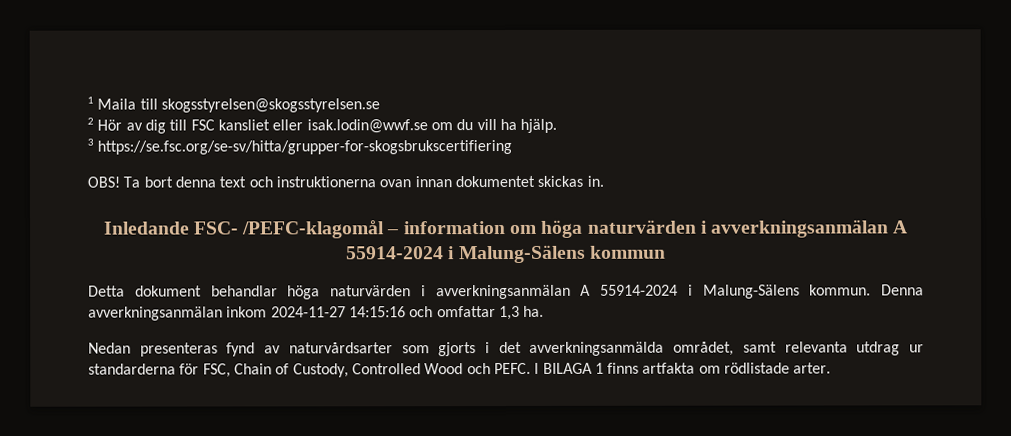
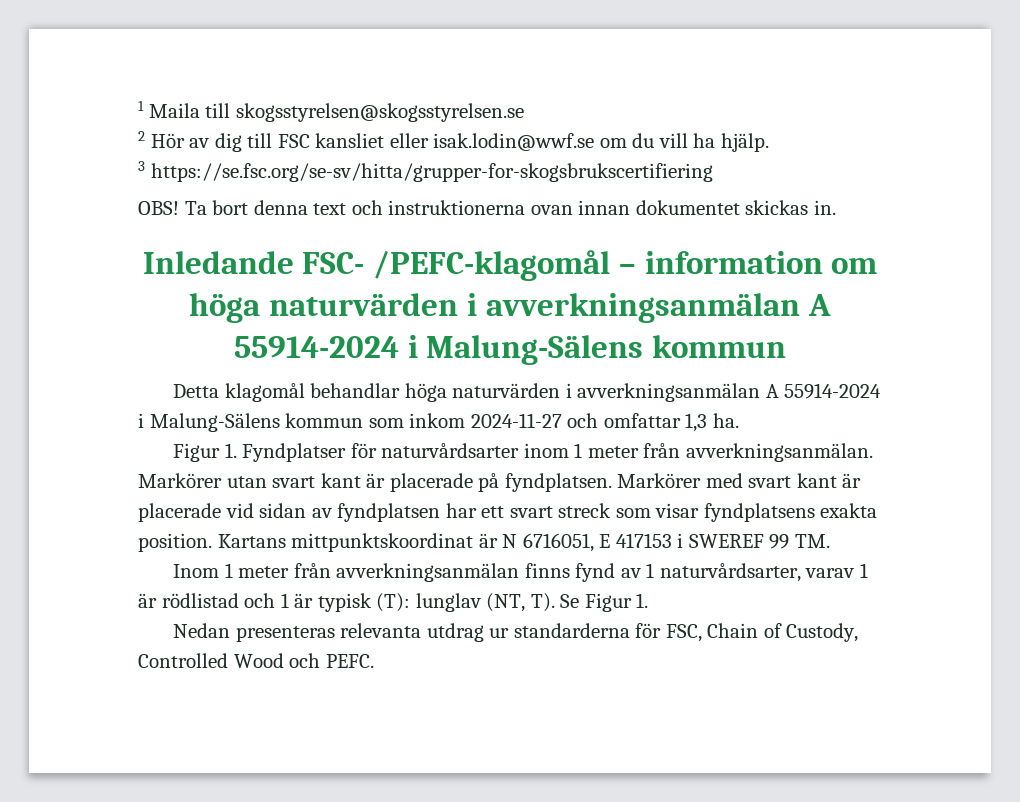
[134,285,202,297] dokument -> [224,383,305,402] klagomål
[809,284,924,296] [88,306,223,321] kommun. Denna avverkningsanmälan -> [285,413,404,428] kommun som
[348,306,406,318] 14:15:16 -> (562, 420) none
[88,341,777,357] Nedan presenteras fynd av naturvårdsarter som gjorts i det avverkningsanmälda området, samt -> [173,443,873,462] [138,473,862,492] [138,503,878,522] [138,533,830,552] [173,563,868,582] [138,593,649,612] [173,623,335,642] Figur 1. Fyndplatser för naturvårdsarter inom 1 meter från avverkningsanmälan. Markörer utan svart kant är placerade på fyndplatsen. Markörer med svart kant är placerade vid sidan av fyndplatsen har ett svart streck som visar fyndplatsens exakta position. Kartans mittpunktskoordinat är N 6716051, E 417153 i SWEREF 99 TM. // Inom 1 meter från avverkningsanmälan finns fynd av 1 naturvårdsarter, varav 1 är rödlistad och 1 är typisk (T): lunglav (NT, T). Se Figur 1. // Nedan presenteras
[534,362,832,374] I BILAGA 1 finns artfakta om rödlistade arter. -> (374, 661) none

